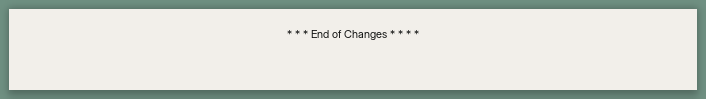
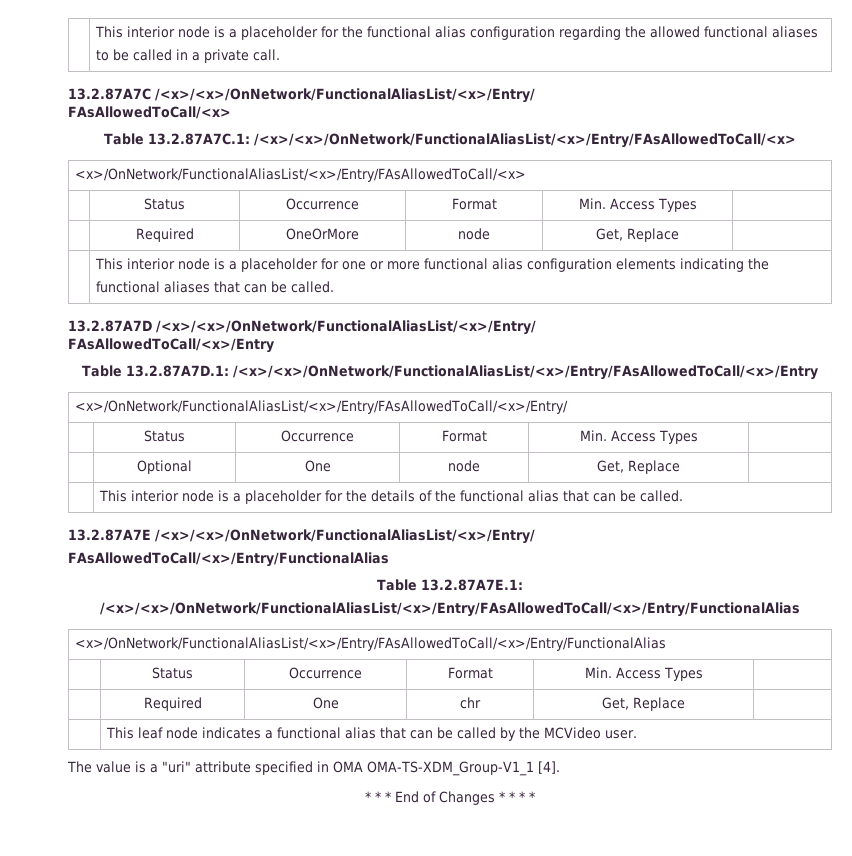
(287, 34) none -> [95,26,819,40] [96,49,281,63] [68,88,535,103] [68,106,231,119] [103,133,797,148] [75,168,527,182] [144,198,185,210] [286,198,359,210] [451,198,497,210] [578,198,697,212] [135,228,194,242] [286,228,359,240] [458,228,490,240] [596,228,679,242] [95,258,770,272] [96,281,335,293] [68,320,536,335] [68,338,274,353] [81,365,819,380] [75,400,569,414] [144,430,185,442] [281,430,354,442] [441,430,487,442] [579,430,698,444] [137,460,192,474] [304,460,331,472] [448,460,480,472] [597,460,680,474] [99,490,684,504] [68,529,535,544] [68,552,389,567] [377,579,523,591] [99,602,801,617] [75,637,667,651] [152,667,193,679] [289,667,362,679] [447,667,493,679] [584,667,703,681] [143,697,202,711] [312,697,339,709] [460,697,481,709] [602,697,685,711] [106,727,638,741] [67,761,560,776] | This interior node is a placeholder for the functional alias configuration regarding the allowed functional aliases to be called in a private call. // 13.2.87A7C /<x>/<x>/OnNetwork/FunctionalAliasList/<x>/Entry/ // FAsAllowedToCall/<x> // Table 13.2.87A7C.1: /<x>/<x>/OnNetwork/FunctionalAliasList/<x>/Entry/FAsAllowedToCall/<x> // <x>/OnNetwork/FunctionalAliasList/<x>/Entry/FAsAllowedToCall/<x> // | Status | Occurrence | Format | Min. Access Types | // | Required | OneOrMore | node | Get, Replace | // | This interior node is a placeholder for one or more functional alias configuration elements indicating the functional aliases that can be called. // 13.2.87A7D /<x>/<x>/OnNetwork/FunctionalAliasList/<x>/Entry/ // FAsAllowedToCall/<x>/Entry // Table 13.2.87A7D.1: /<x>/<x>/OnNetwork/FunctionalAliasList/<x>/Entry/FAsAllowedToCall/<x>/Entry // <x>/OnNetwork/FunctionalAliasList/<x>/Entry/FAsAllowedToCall/<x>/Entry/ // | Status | Occurrence | Format | Min. Access Types | // | Optional | One | node | Get, Replace | // | This interior node is a placeholder for the details of the functional alias that can be called. // 13.2.87A7E /<x>/<x>/OnNetwork/FunctionalAliasList/<x>/Entry/ // FAsAllowedToCall/<x>/Entry/FunctionalAlias // Table 13.2.87A7E.1: /<x>/<x>/OnNetwork/FunctionalAliasList/<x>/Entry/FAsAllowedToCall/<x>/Entry/FunctionalAlias // <x>/OnNetwork/FunctionalAliasList/<x>/Entry/FAsAllowedToCall/<x>/Entry/FunctionalAlias // | Status | Occurrence | Format | Min. Access Types | // | Required | One | chr | Get, Replace | // | This leaf node indicates a functional alias that can be called by the MCVideo user. // The value is a "uri" attribute specified in OMA OMA-TS-XDM_Group-V1_1 [4]. //

